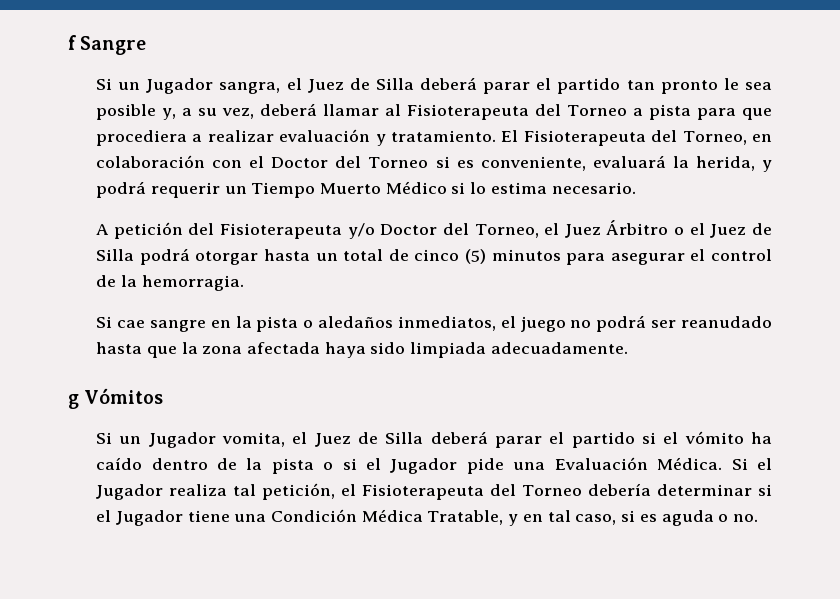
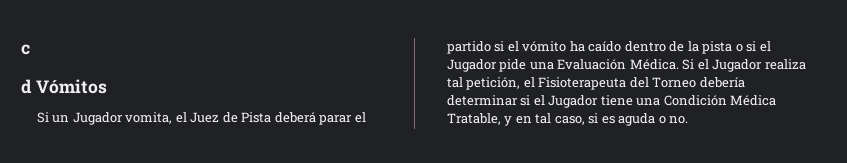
[68,35,147,55] [96,77,772,94] [96,103,772,120] [96,129,772,146] [96,155,772,172] [96,181,636,198] [96,220,773,239] [96,248,773,265] [96,275,244,291] [96,315,773,332] [96,342,628,358] [68,394,79,409] f Sangre // Si un Jugador sangra, el Juez de Silla deberá parar el partido tan pronto le sea posible y, a su vez, deberá llamar al Fisioterapeuta del Torneo a pista para que procediera a realizar evaluación y tratamiento. El Fisioterapeuta del Torneo, en colaboración con el Doctor del Torneo si es conveniente, evaluará la herida, y podrá requerir un Tiempo Muerto Médico si lo estima necesario. // A petición del Fisioterapeuta y/o Doctor del Torneo, el Juez Árbitro o el Juez de Silla podrá otorgar hasta un total de cinco (5) minutos para asegurar el control de la hemorragia. // Si cae sangre en la pista o aledaños inmediatos, el juego no podrá ser reanudado hasta que la zona afectada haya sido limpiada adecuadamente. // g -> [21,44,30,55] [21,79,32,94] c // d
[385,432,424,444] Silla -> [241,112,272,123] Pista

